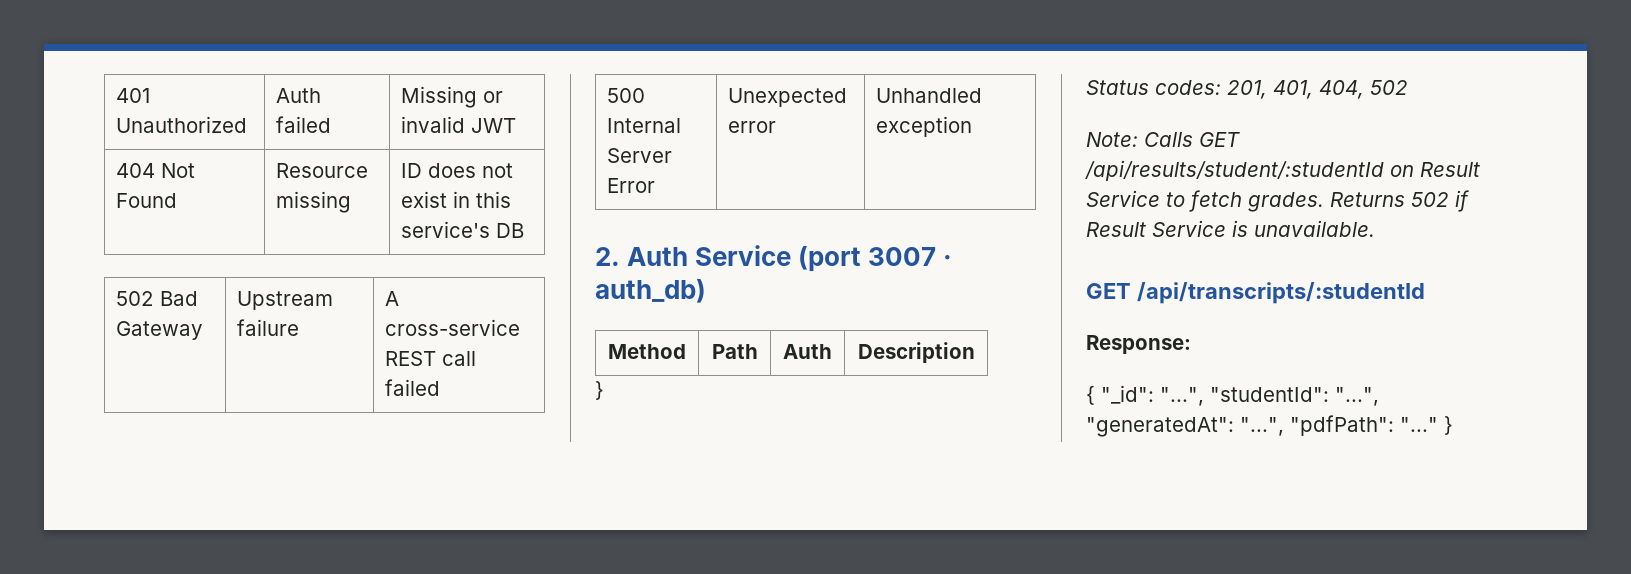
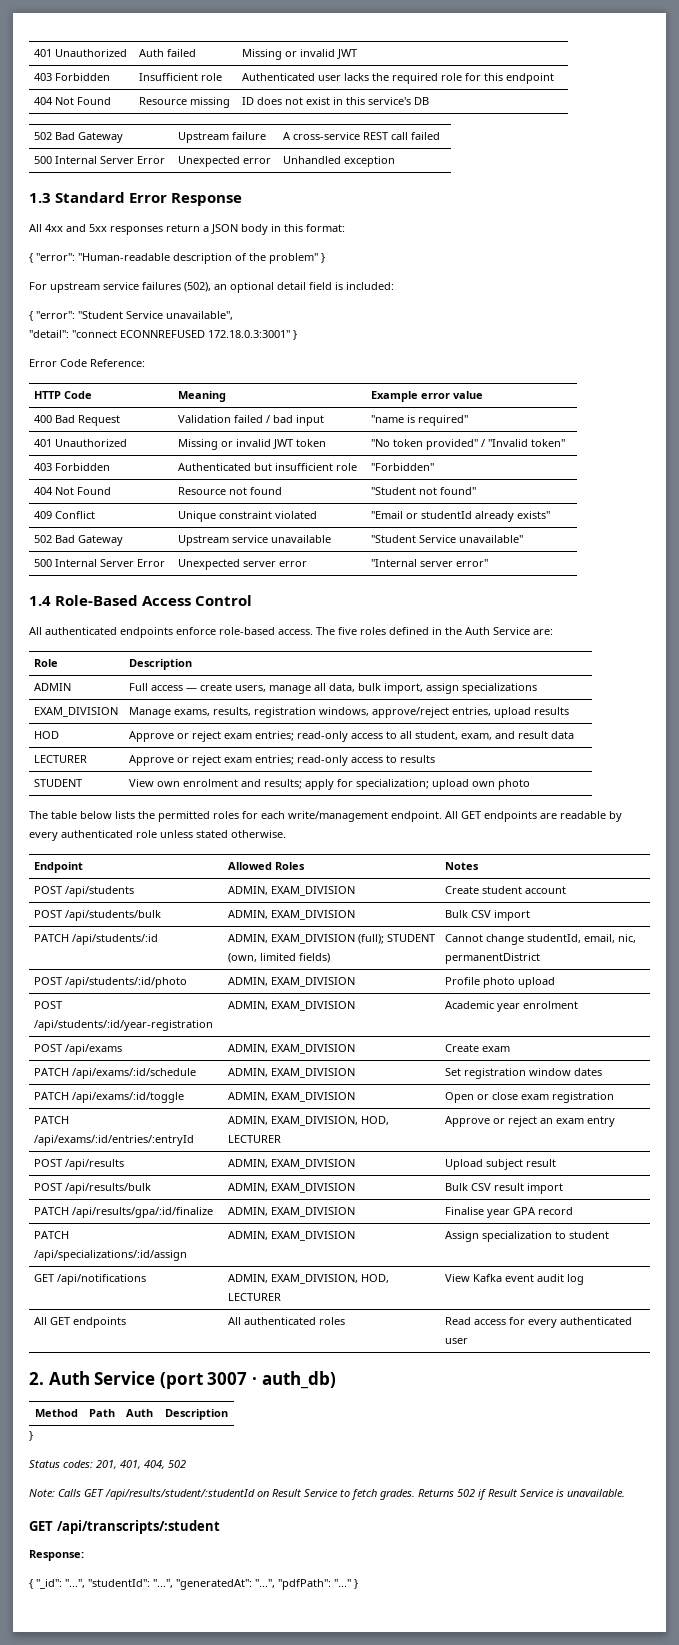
(517, 125) none -> [34,73,111,81] [139,73,223,81] [242,73,555,84] // 403 Forbidden | Insufficient role | Authenticated user lacks the required role for this endpoint
(973, 126) none -> [29,192,243,206] [29,224,345,235] [29,253,325,264] [29,282,394,293] [29,311,233,321] [29,330,297,340] [29,359,145,367] [34,391,93,399] [178,391,227,402] [371,391,484,402] [34,415,121,426] [178,415,325,426] [371,415,469,426] [34,439,128,447] [178,439,327,450] [371,439,566,450] [34,463,111,471] [178,463,358,471] [371,463,435,471] [34,487,112,495] [178,487,283,495] [371,487,477,495] [34,511,96,519] [178,511,318,522] [371,511,551,522] [34,535,124,546] [178,535,332,546] [371,535,524,543] [34,559,166,567] [178,559,308,570] [371,559,489,567] [29,595,253,606] [29,627,553,638] [34,659,59,667] [129,659,193,670] [34,683,72,691] [129,683,538,694] [34,707,119,717] [129,707,570,718] [34,731,60,739] [129,731,575,742] [34,755,88,763] [129,755,436,766] [34,779,83,787] [129,779,531,790] [29,811,622,822] [29,830,286,841] [34,862,84,873] [228,862,306,870] [445,862,480,870] [34,886,135,897] [228,886,356,896] [445,886,567,894] [34,910,162,921] [228,910,356,920] [445,910,531,921] [34,934,159,945] [228,934,436,944] [228,953,331,963] [445,934,637,945] [445,953,541,964] [34,977,188,988] [228,977,356,987] [445,977,556,988] [34,1001,63,1009] [34,1020,214,1031] [228,1001,356,1011] [445,1001,579,1012] [34,1044,123,1055] [228,1044,356,1054] [445,1044,511,1052] [34,1068,197,1079] [228,1068,356,1078] [445,1068,603,1079] [34,1092,185,1103] [228,1092,356,1102] [445,1092,615,1103] [34,1116,70,1124] [34,1135,195,1146] [228,1116,390,1126] [228,1135,282,1143] [445,1116,616,1127] [34,1159,125,1170] [228,1159,356,1169] [445,1159,557,1170] [34,1183,152,1194] [228,1183,356,1193] [445,1183,564,1194] [34,1207,214,1218] [228,1207,356,1217] [445,1207,574,1218] [34,1231,70,1239] [34,1250,188,1261] [228,1231,356,1241] [445,1231,610,1242] [34,1274,147,1285] [228,1274,390,1284] [228,1293,282,1301] [445,1274,585,1285] [34,1317,127,1328] [228,1317,346,1325] [445,1317,633,1328] [445,1338,469,1344] // 1.3 Standard Error Response // All 4xx and 5xx responses return a JSON body in this format: // { "error": "Human-readable description of the problem" } // For upstream service failures (502), an optional detail field is included: // { "error": "Student Service unavailable", // "detail": "connect ECONNREFUSED 172.18.0.3:3001" } // Error Code Reference: // HTTP Code | Meaning | Example error value // 400 Bad Request | Validation failed / bad input | "name is required" // 401 Unauthorized | Missing or invalid JWT token | "No token provided" / "Invalid token" // 403 Forbidden | Authenticated but insufficient role | "Forbidden" // 404 Not Found | Resource not found | "Student not found" // 409 Conflict | Unique constraint violated | "Email or studentId already exists" // 502 Bad Gateway | Upstream service unavailable | "Student Service unavailable" // 500 Internal Server Error | Unexpected server error | "Internal server error" // 1.4 Role-Based Access Control // All authenticated endpoints enforce role-based access. The five roles defined in the Auth Service are: // Role | Description // ADMIN | Full access — create users, manage all data, bulk import, assign specializations // EXAM_DIVISION | Manage exams, results, registration windows, approve/reject entries, upload results // HOD | Approve or reject exam entries; read-only access to all student, exam, and result data // LECTURER | Approve or reject exam entries; read-only access to results // STUDENT | View own enrolment and results; apply for specialization; upload own photo // The table below lists the permitted roles for each write/management endpoint. All GET endpoints are readable by every authenticated role unless stated otherwise. // Endpoint | Allowed Roles | Notes // POST /api/students | ADMIN, EXAM_DIVISION | Create student account // POST /api/students/bulk | ADMIN, EXAM_DIVISION | Bulk CSV import // PATCH /api/students/:id | ADMIN, EXAM_DIVISION (full); STUDENT (own, limited fields) | Cannot change studentId, email, nic, permanentDistrict // POST /api/students/:id/photo | ADMIN, EXAM_DIVISION | Profile photo upload // POST /api/students/:id/year-registration | ADMIN, EXAM_DIVISION | Academic year enrolment // POST /api/exams | ADMIN, EXAM_DIVISION | Create exam // PATCH /api/exams/:id/schedule | ADMIN, EXAM_DIVISION | Set registration window dates // PATCH /api/exams/:id/toggle | ADMIN, EXAM_DIVISION | Open or close exam registration // PATCH /api/exams/:id/entries/:entryId | ADMIN, EXAM_DIVISION, HOD, LECTURER | Approve or reject an exam entry // POST /api/results | ADMIN, EXAM_DIVISION | Upload subject result // POST /api/results/bulk | ADMIN, EXAM_DIVISION | Bulk CSV result import // PATCH /api/results/gpa/:id/finalize | ADMIN, EXAM_DIVISION | Finalise year GPA record // PATCH /api/specializations/:id/assign | ADMIN, EXAM_DIVISION | Assign specialization to student // GET /api/notifications | ADMIN, EXAM_DIVISION, HOD, LECTURER | View Kafka event audit log // All GET endpoints | All authenticated roles | Read access for every authenticated user
[1136,282,1425,304] /api/transcripts/:studentId -> [56,1520,220,1534] /api/transcripts/:student

